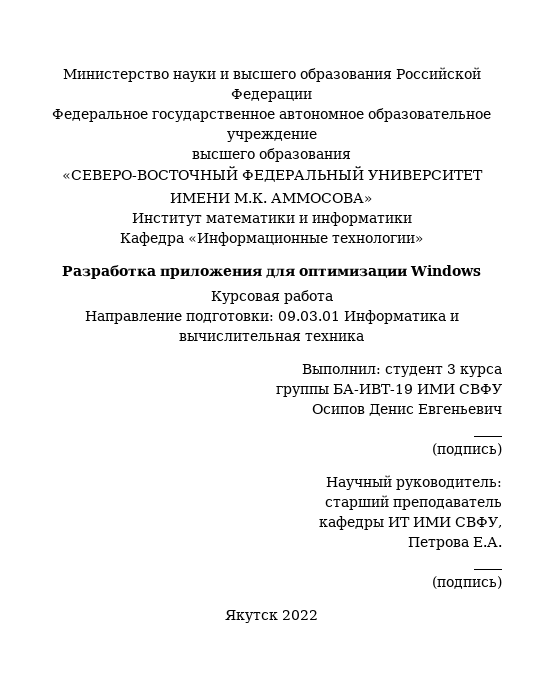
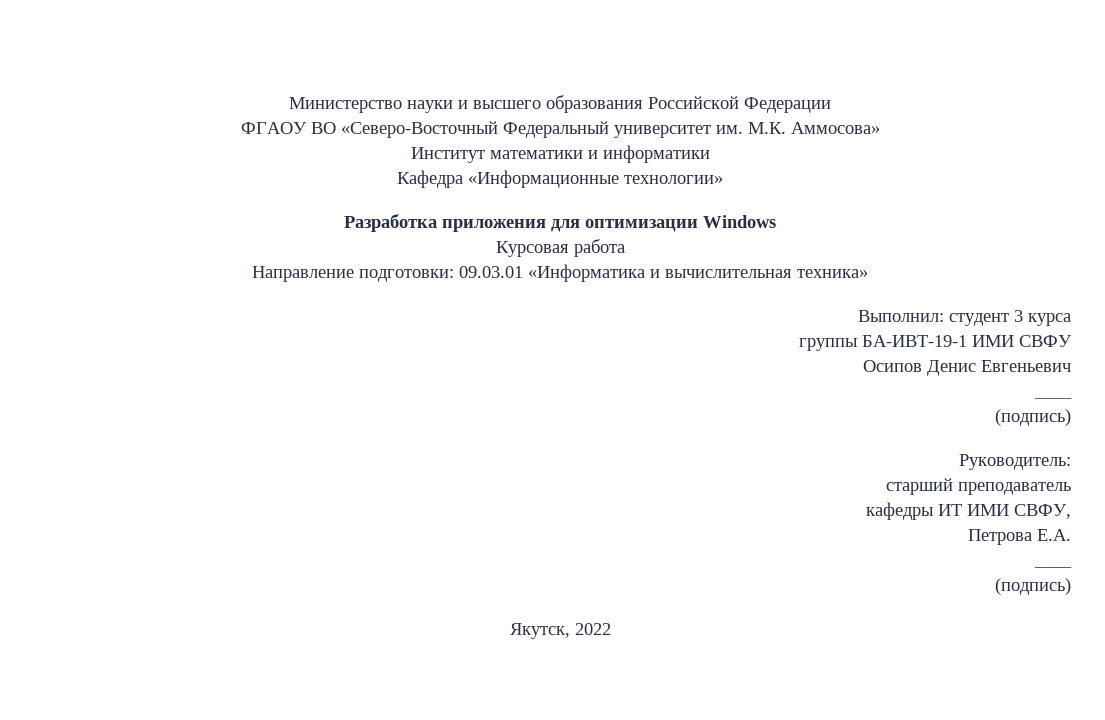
[52,108,491,122] [226,131,317,142] [192,148,351,162] [61,166,483,182] [170,193,373,203] Федеральное государственное автономное образовательное учреждение // высшего образования // «СЕВЕРО-ВОСТОЧНЫЙ ФЕДЕРАЛЬНЫЙ УНИВЕРСИТЕТ // ИМЕНИ М.К. АММОСОВА» -> [240,121,880,138] ФГАОУ ВО «Северо-Восточный Федеральный университет им. М.К. Аммосова»
[343,310,446,324] Информатика -> [528,264,645,282] «Информатика
[305,333,364,341] техника -> [797,269,868,278] техника»
[333,384,413,394] БА-ИВТ-19 -> [862,335,967,347] БА-ИВТ-19-1
[326,475,502,490] Научный руководитель: -> [959,454,1071,470] Руководитель:
[225,610,278,623] Якутск -> [509,623,570,639] Якутск,

